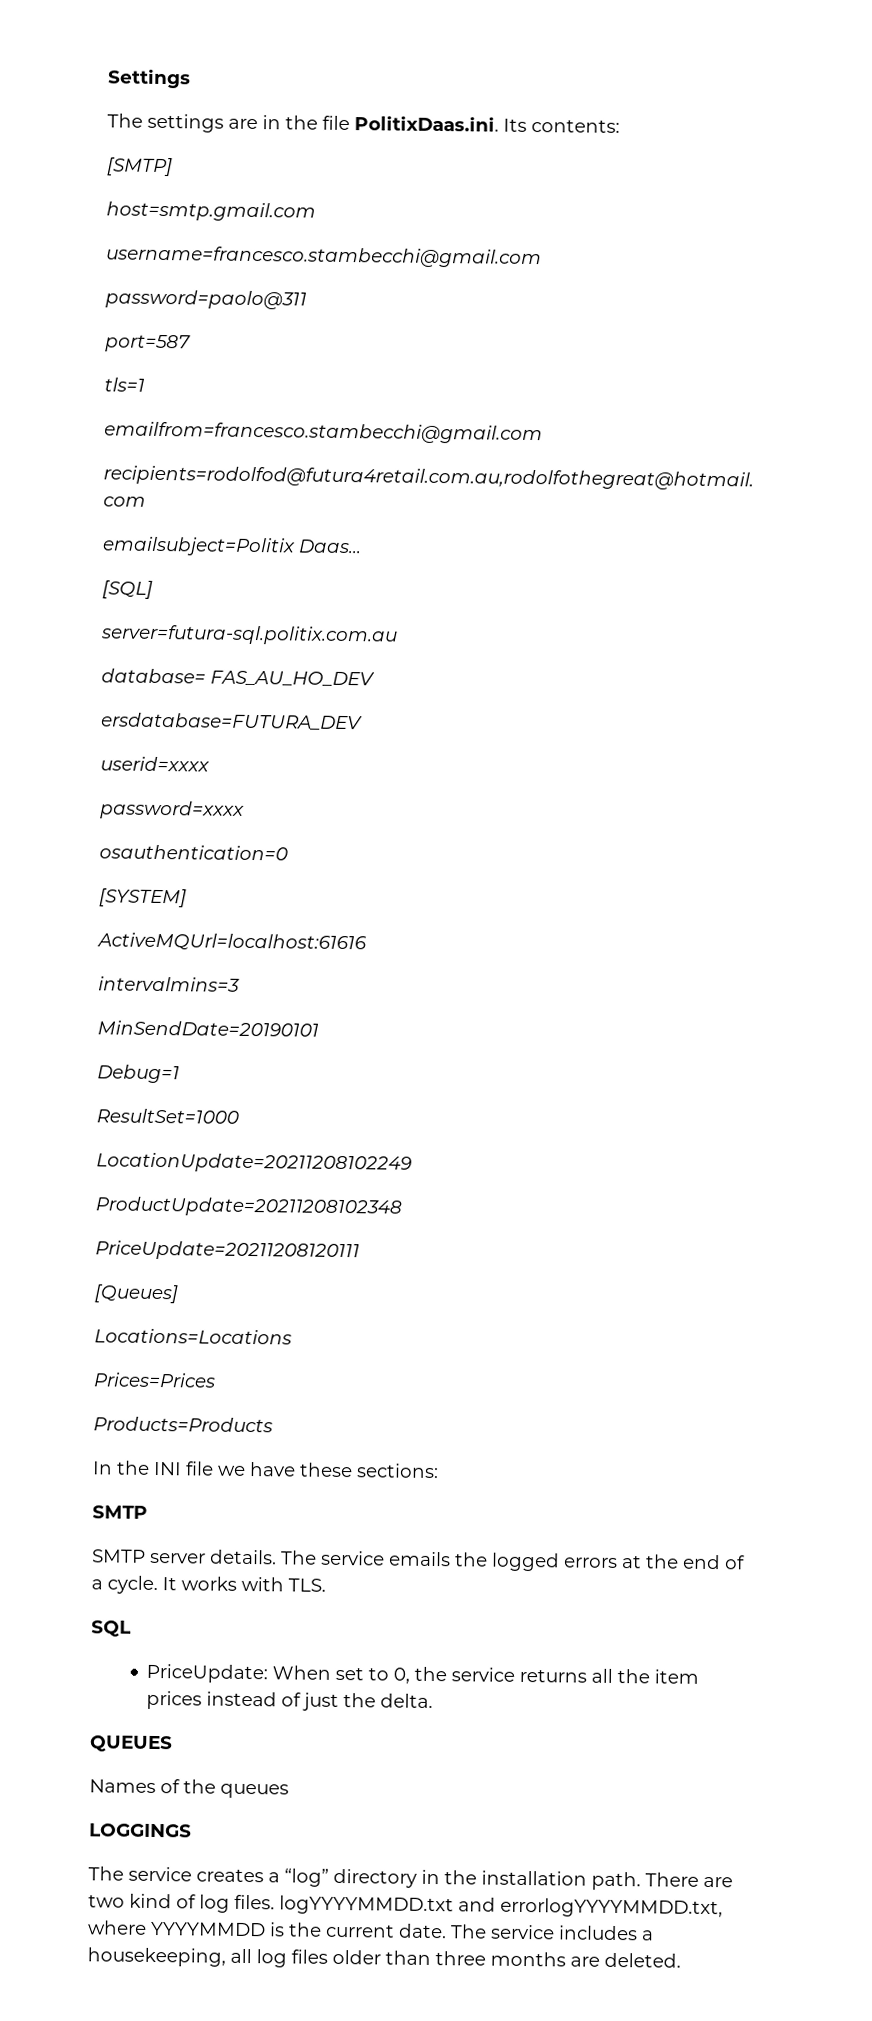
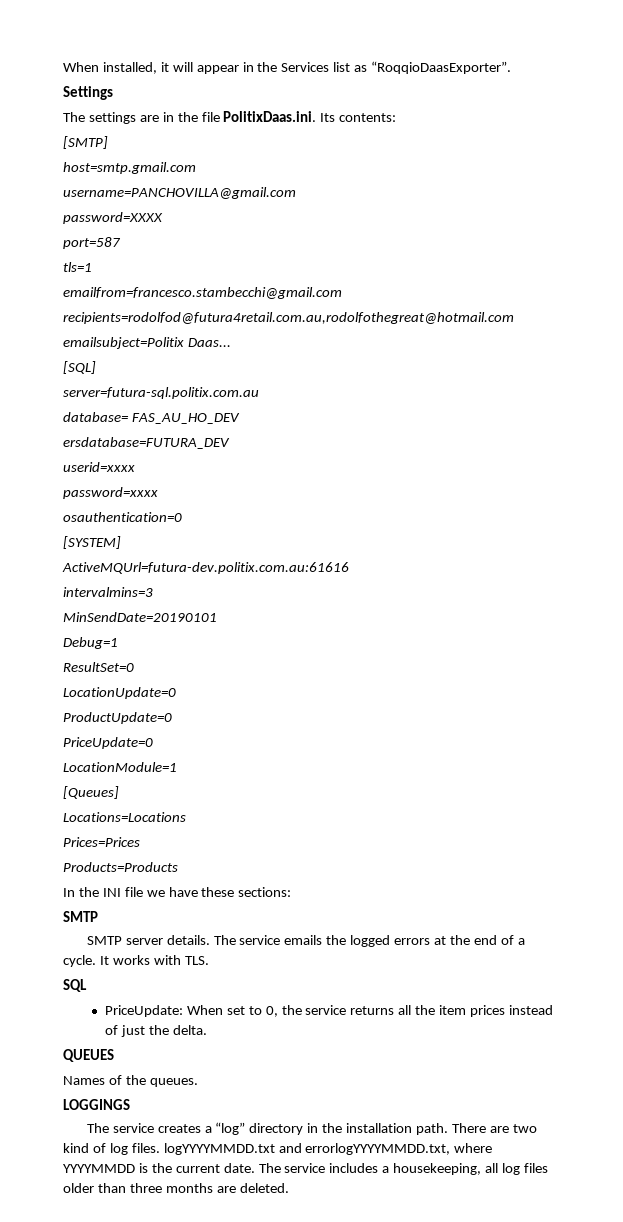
(107, 78) none -> [63,61,512,74] When installed, it will appear in the Services list as “RoqqioDaasExporter”. //
[106,245,542,269] [105,289,307,310] username=francesco.stambecchi@gmail.com // password=paolo@311 -> [63,187,296,199] [63,212,163,224] username=PANCHOVILLA@gmail.com // password=XXXX
[97,932,367,953] ActiveMQUrl=localhost:61616 -> [62,562,349,574] ActiveMQUrl=futura-dev.politix.com.au:61616
[96,1108,239,1124] [96,1152,412,1174] [95,1196,402,1218] [95,1240,360,1262] ResultSet=1000 // LocationUpdate=20211208102249 // ProductUpdate=20211208102348 // PriceUpdate=20211208120111 -> [63,662,134,672] [63,687,176,699] [63,712,172,724] [63,737,153,749] [63,762,177,772] ResultSet=0 // LocationUpdate=0 // ProductUpdate=0 // PriceUpdate=0 // LocationModule=1
[220,1783,289,1799] queues -> [149,1078,198,1087] queues.

